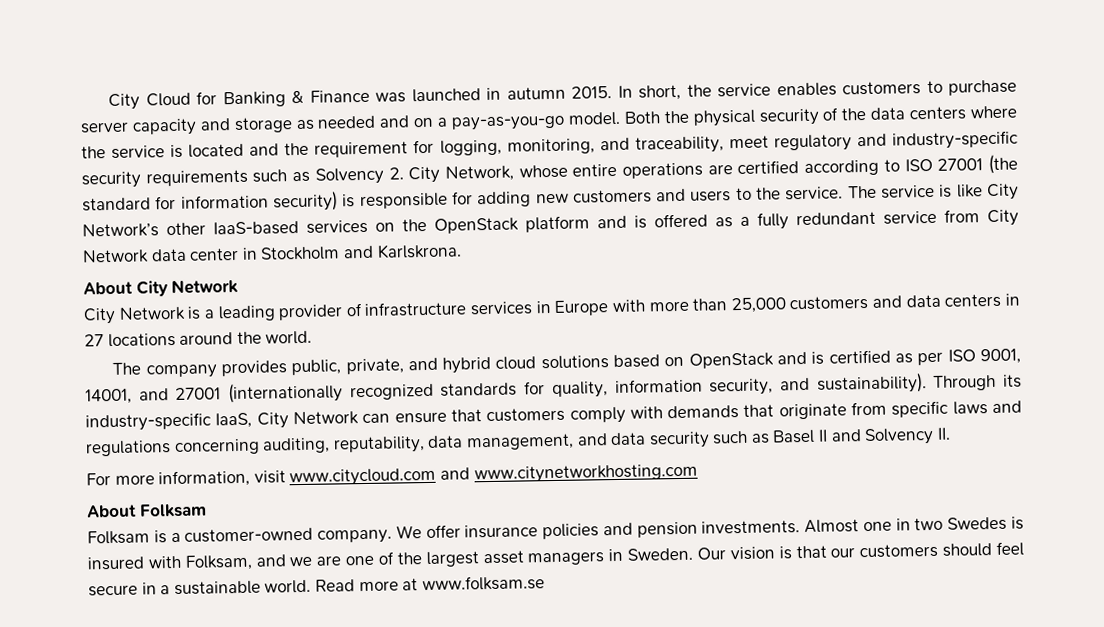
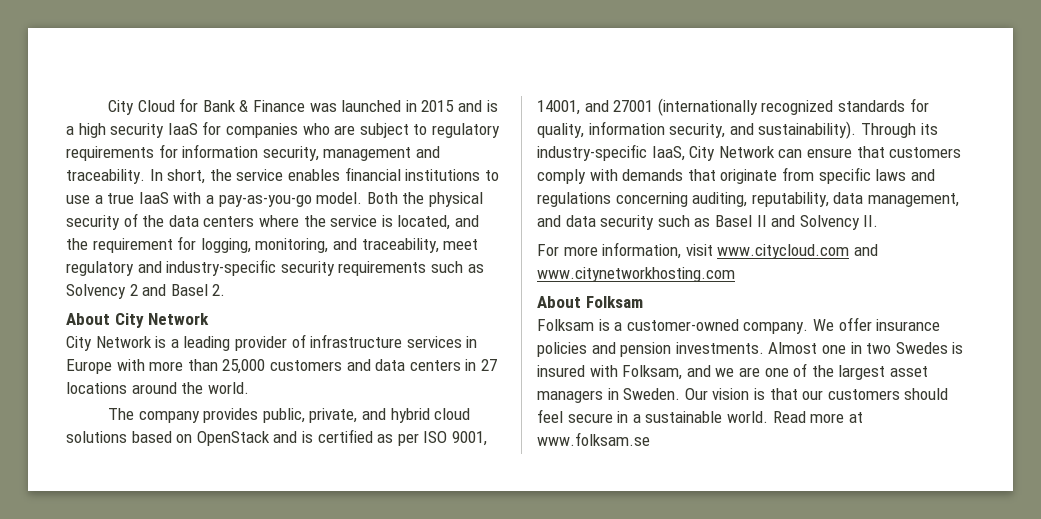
[222,91,286,108] Banking -> [202,100,236,112] Bank
[506,86,613,100] autumn 2015. -> [421,100,498,112] [66,121,500,138] [66,144,440,161] [66,169,145,184] 2015 and is a high security IaaS for companies who are subject to regulatory requirements for information security, management and traceability.
[842,79,1017,96] [80,115,435,136] customers to purchase server capacity and storage as needed and on -> [344,167,499,181] [66,192,202,204] financial institutions to use a true IaaS with
[188,143,245,158] located -> [397,215,451,230] located,
[388,154,1019,184] [82,183,1019,212] [82,209,1019,238] [82,243,462,264] 2. City Network, whose entire operations are certified according to ISO 27001 (the standard for information security) is responsible for adding new customers and users to the service. The service is like City Network’s other IaaS-based services on the OpenStack platform and is offered as a fully redundant service from City Network data center in Stockholm and Karlskrona. -> [129,284,226,296] 2 and Basel 2.

